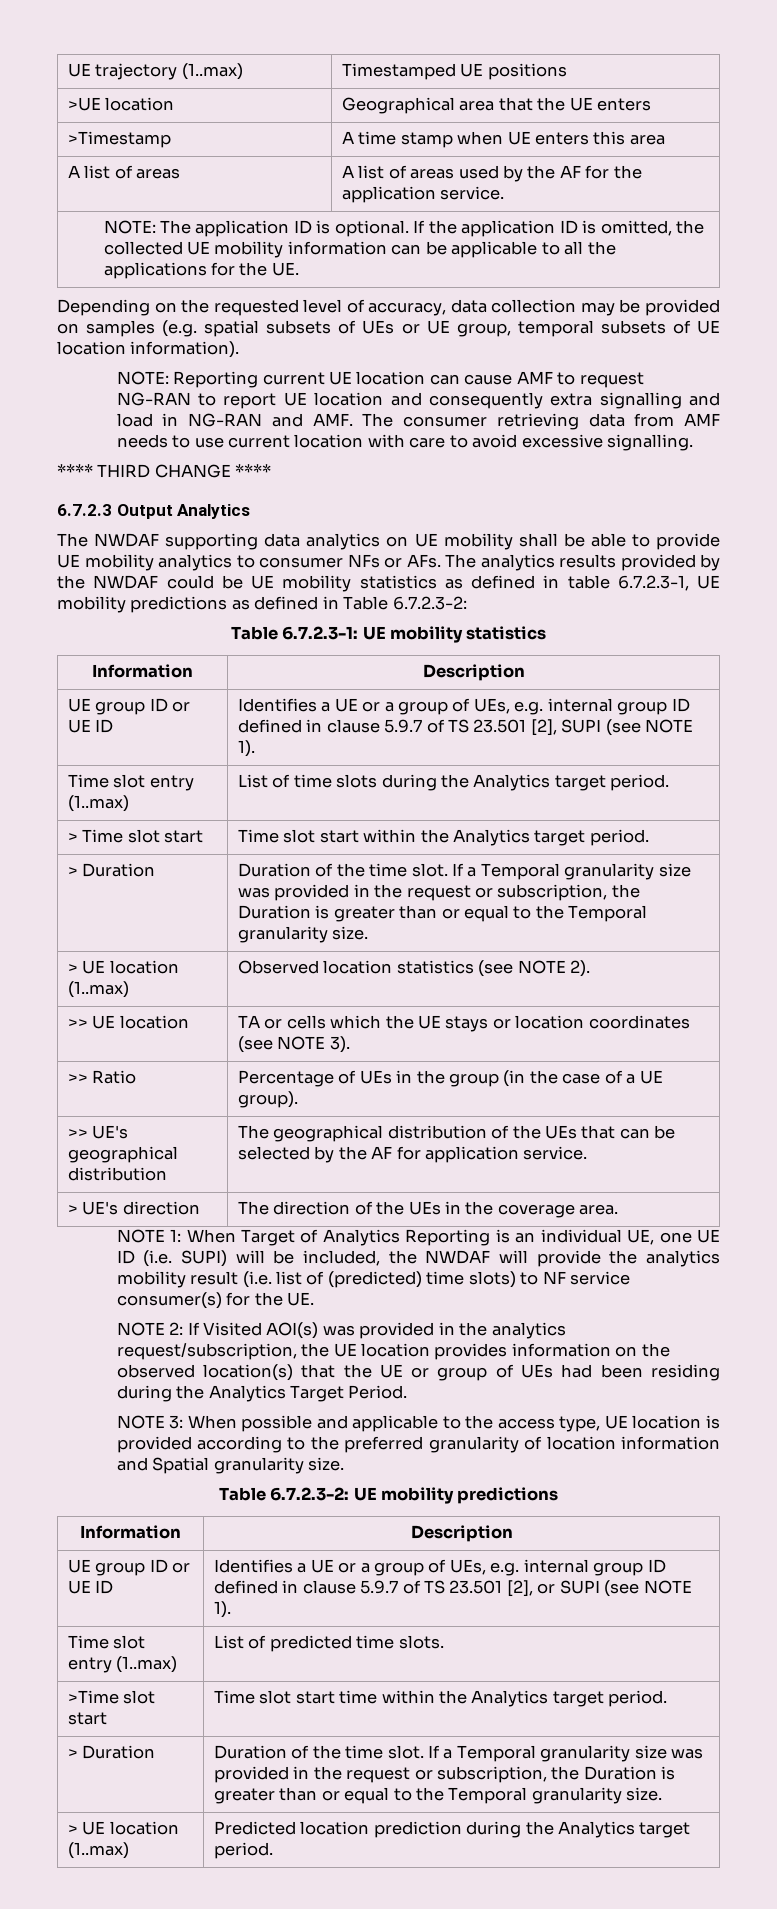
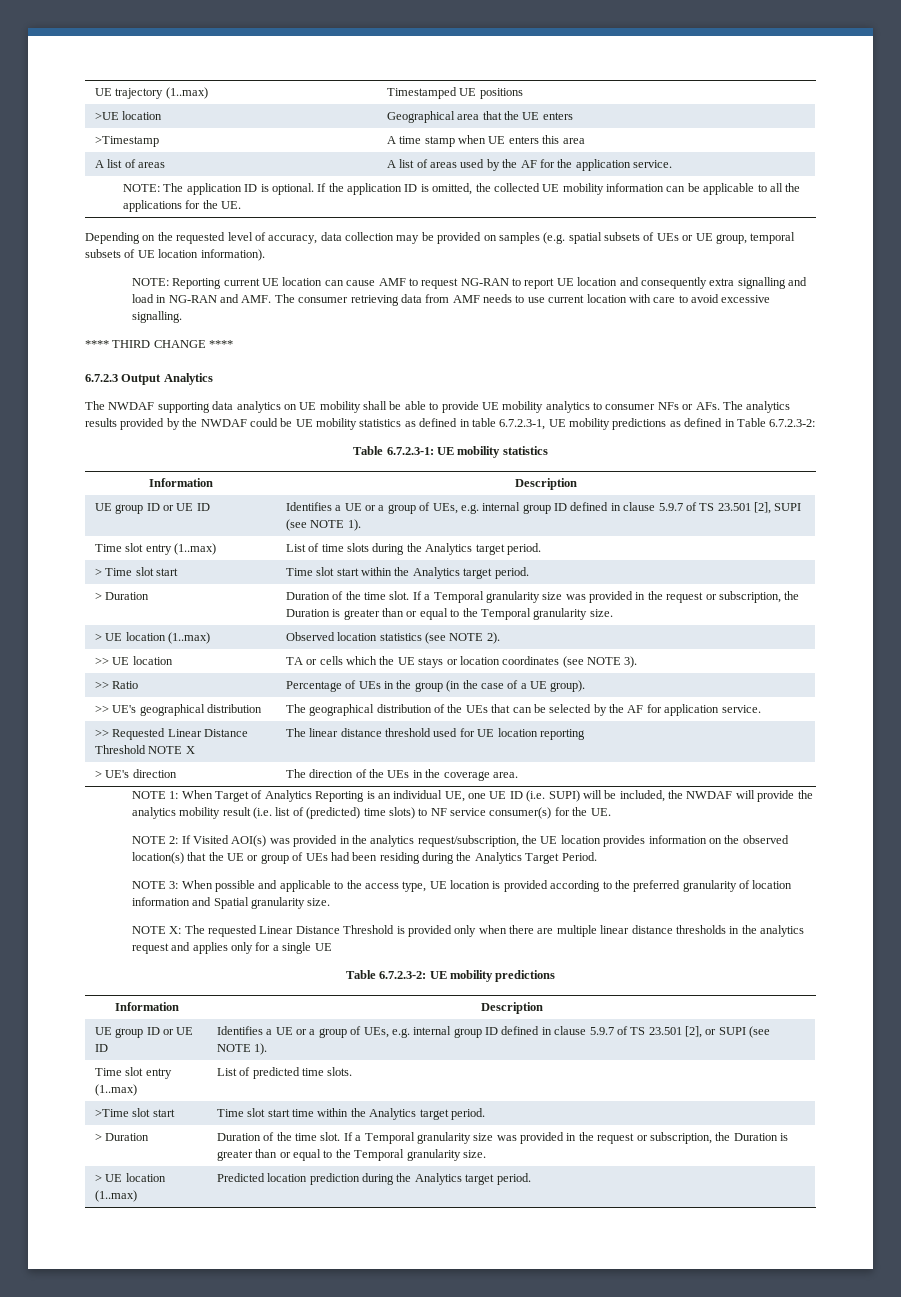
(588, 1153) none -> [94,728,249,740] [94,745,195,754] [285,728,585,740] // >> Requested Linear Distance Threshold NOTE X | The linear distance threshold used for UE location reporting
(345, 1464) none -> [131,925,804,937] [131,942,332,954] // NOTE X: The requested Linear Distance Threshold is provided only when there are multiple linear distance thresholds in the analytics request and applies only for a single UE

